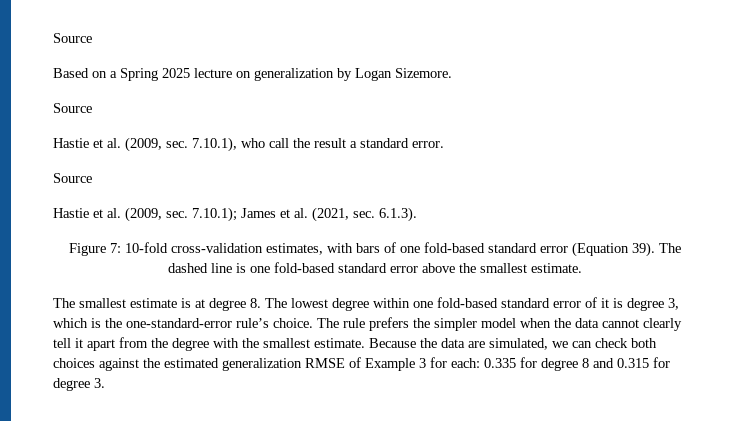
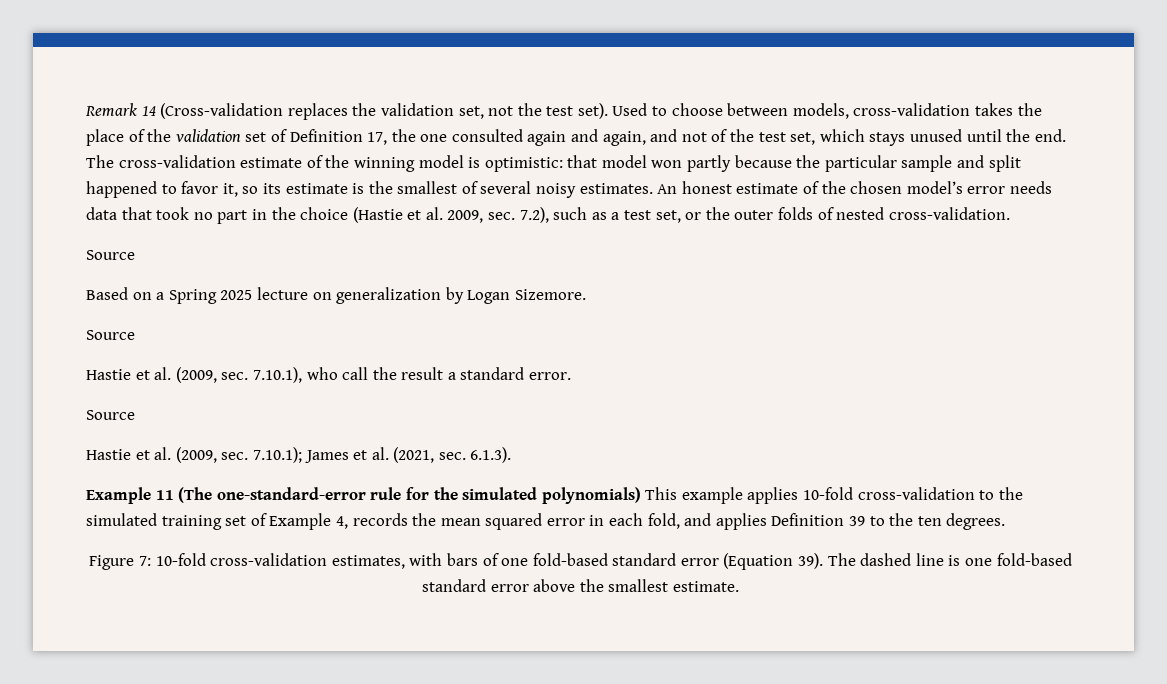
(53, 38) none -> [85,103,1042,120] [86,129,1066,146] [86,155,1021,172] [86,181,1052,198] [86,207,1010,224] Remark 14 (Cross-validation replaces the validation set, not the test set). Used to choose between models, cross-validation takes the place of the validation set of Definition 17, the one consulted again and again, and not of the test set, which stays unused until the end. The cross-validation estimate of the winning model is optimistic: that model won partly because the particular sample and split happened to favor it, so its estimate is the smallest of several noisy estimates. An honest estimate of the chosen model’s error needs data that took no part in the choice (Hastie et al. 2009, sec. 7.2), such as a test set, or the outer folds of nested cross-validation. //
(417, 214) none -> [86,487,1023,504] [86,513,1006,530] // Example 11 (The one-standard-error rule for the simulated polynomials) This example applies 10-fold cross-validation to the simulated training set of Example 4, records the mean squared error in each fold, and applies Definition 39 to the ten degrees.
[53,297,679,311] [53,317,682,331] [53,337,657,351] [53,357,670,371] [53,378,105,391] // The smallest estimate is at degree 8. The lowest degree within one fold-based standard error of it is degree 3, which is the one-standard-error rule’s choice. The rule prefers the simpler model when the data cannot clearly tell it apart from the degree with the smallest estimate. Because the data are simulated, we can check both choices against the estimated generalization RMSE of Example 3 for each: 0.335 for degree 8 and 0.315 for degree 3. -> (739, 586) none

